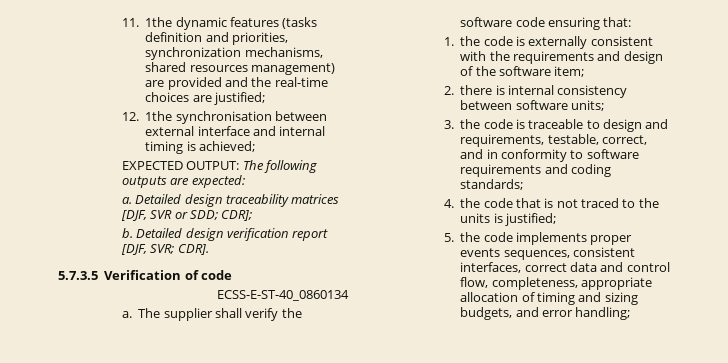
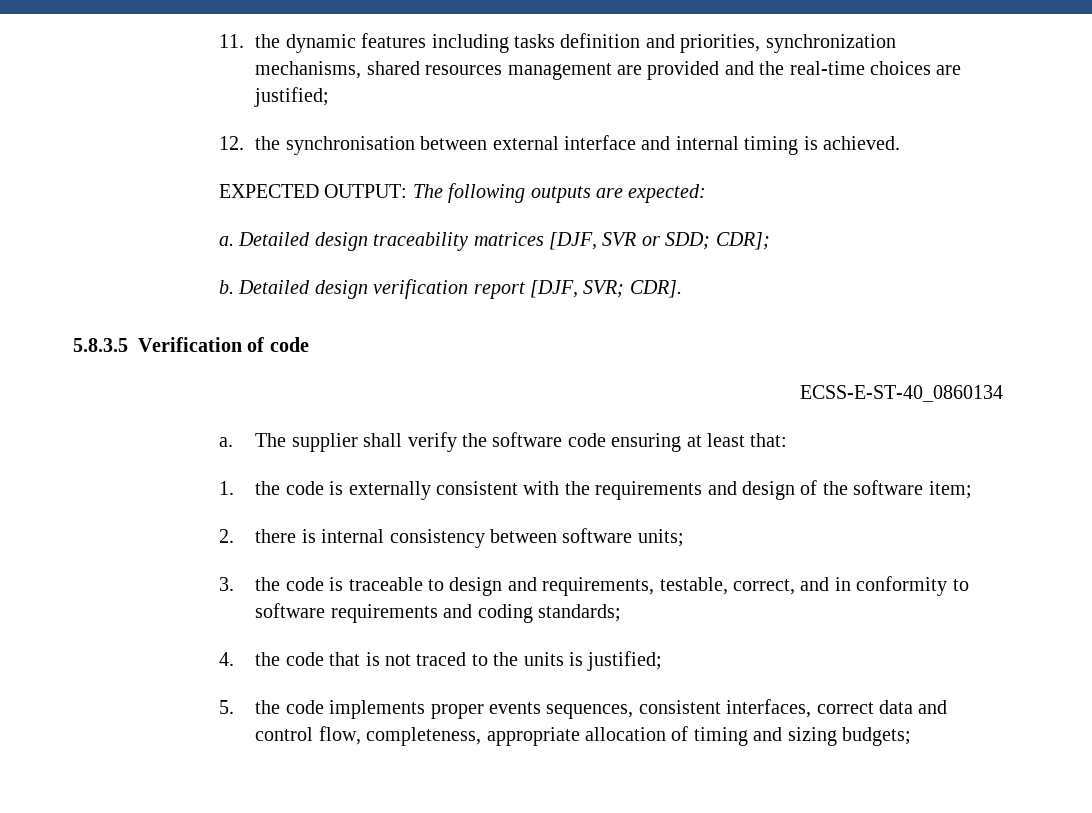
[145,17,173,27] 1the -> [255,34,281,48] the
[282,17,318,29] (tasks -> [431,34,555,53] including tasks
[250,63,335,75] management) -> [507,63,612,80] management
[145,111,173,121] 1the -> [255,136,281,150] the
[198,141,255,152] achieved; -> [822,136,900,150] achieved.
[58,271,98,280] 5.7.3.5 -> [73,338,128,352] 5.8.3.5
(600, 23) none -> [686,433,745,447] at least
[460,307,631,320] budgets, and error handling; -> [841,727,911,746] budgets;

